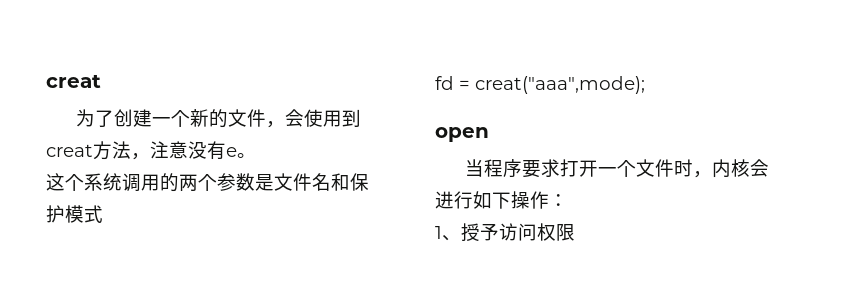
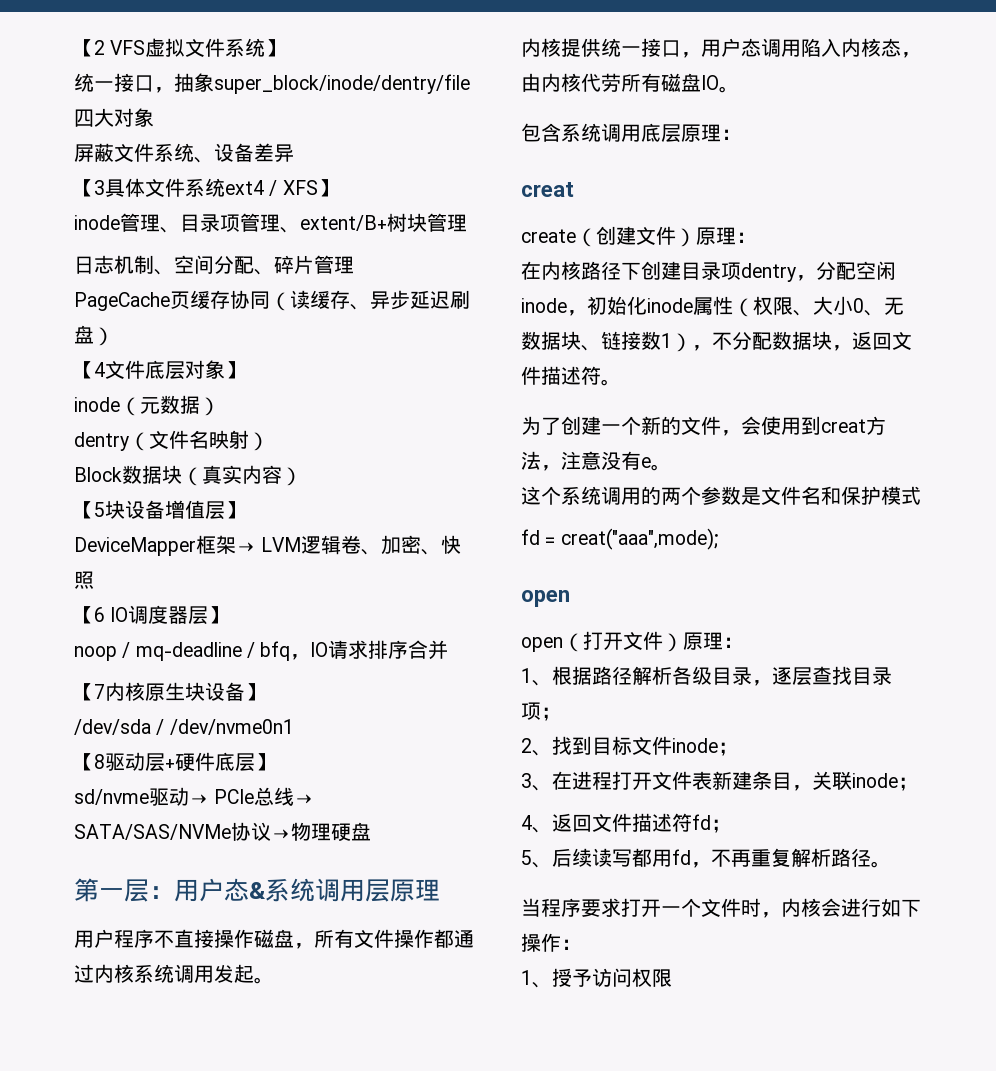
[46,74,101,88] creat -> [74,38,286,57] [74,73,470,94] [74,108,154,127] [74,143,294,163] [74,178,338,197] [74,213,467,233] [74,255,354,275] [74,290,470,311] [74,325,114,346] [74,360,245,380] [74,395,220,416] [74,430,269,451] [74,465,302,486] [74,500,245,520] [74,535,462,556] [74,571,94,589] [74,605,229,625] [74,640,449,661] [74,682,265,701] [74,719,294,735] [74,752,275,772] [74,787,315,806] [74,822,371,842] [74,878,440,902] [74,929,474,949] [74,964,274,984] [521,38,921,58] [521,73,739,93] [521,123,741,143] [521,182,574,197] [521,226,756,247] [521,261,896,282] [521,296,904,317] [521,331,912,352] [521,366,621,386] 【2 VFS虚拟文件系统】 // 统一接口，抽象super_block/inode/dentry/file四大对象 // 屏蔽文件系统、设备差异 // 【3具体文件系统ext4 / XFS】 // inode管理、目录项管理、extent/B+树块管理 // 日志机制、空间分配、碎片管理 // PageCache页缓存协同（读缓存、异步延迟刷盘） // 【4文件底层对象】 // inode（元数据） // dentry（文件名映射） // Block数据块（真实内容） // 【5块设备增值层】 // DeviceMapper框架→ LVM逻辑卷、加密、快照 // 【6 IO调度器层】 // noop / mq-deadline / bfq，IO请求排序合并 // 【7内核原生块设备】 // /dev/sda / /dev/nvme0n1 // 【8驱动层+硬件底层】 // sd/nvme驱动→ PCIe总线→ SATA/SAS/NVMe协议→物理硬盘 // 第一层：用户态&系统调用层原理 // 用户程序不直接操作磁盘，所有文件操作都通过内核系统调用发起。 // 内核提供统一接口，用户态调用陷入内核态，由内核代劳所有磁盘IO。 // 包含系统调用底层原理： // creat // create（创建文件）原理： // 在内核路径下创建目录项dentry，分配空闲inode，初始化inode属性（权限、大小0、无数据块、链接数1），不分配数据块，返回文件描述符。
(489, 134) none -> [521,631,743,652] [521,666,892,686] [521,702,561,721] [521,736,738,756] [521,771,918,791] [521,813,731,833] [521,848,891,868] // open（打开文件）原理： // 1、根据路径解析各级目录，逐层查找目录项； // 2、找到目标文件inode； // 3、在进程打开文件表新建条目，关联inode； // 4、返回文件描述符fd； // 5、后续读写都用fd，不再重复解析路径。

